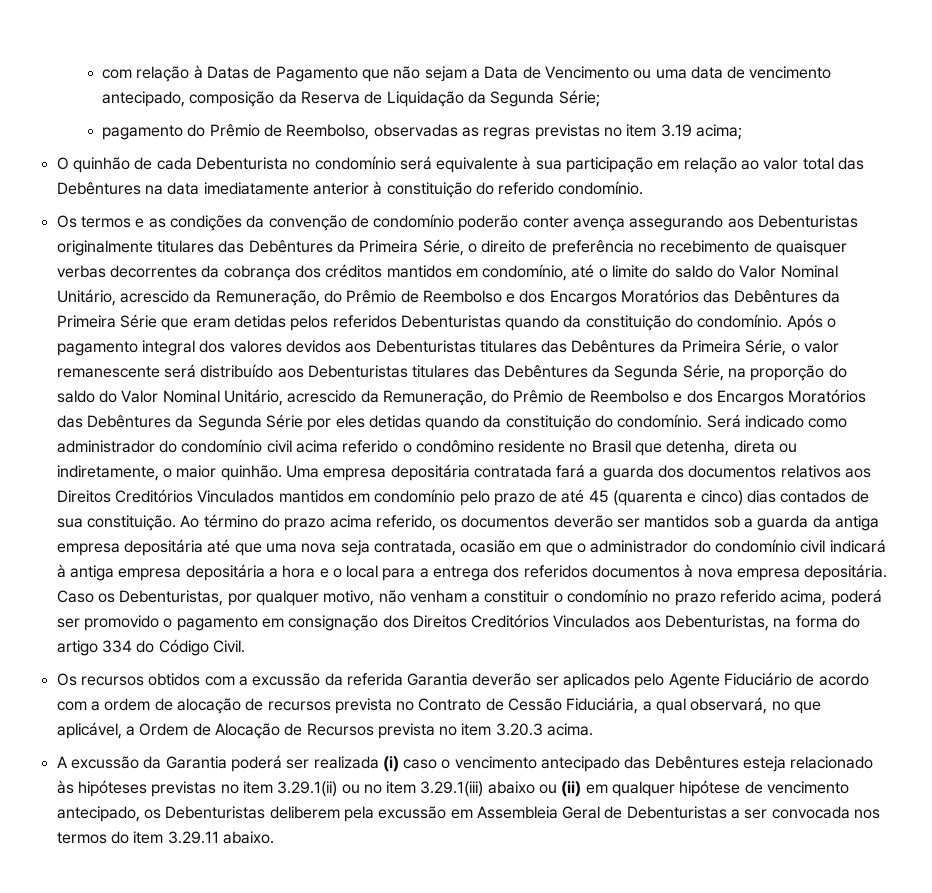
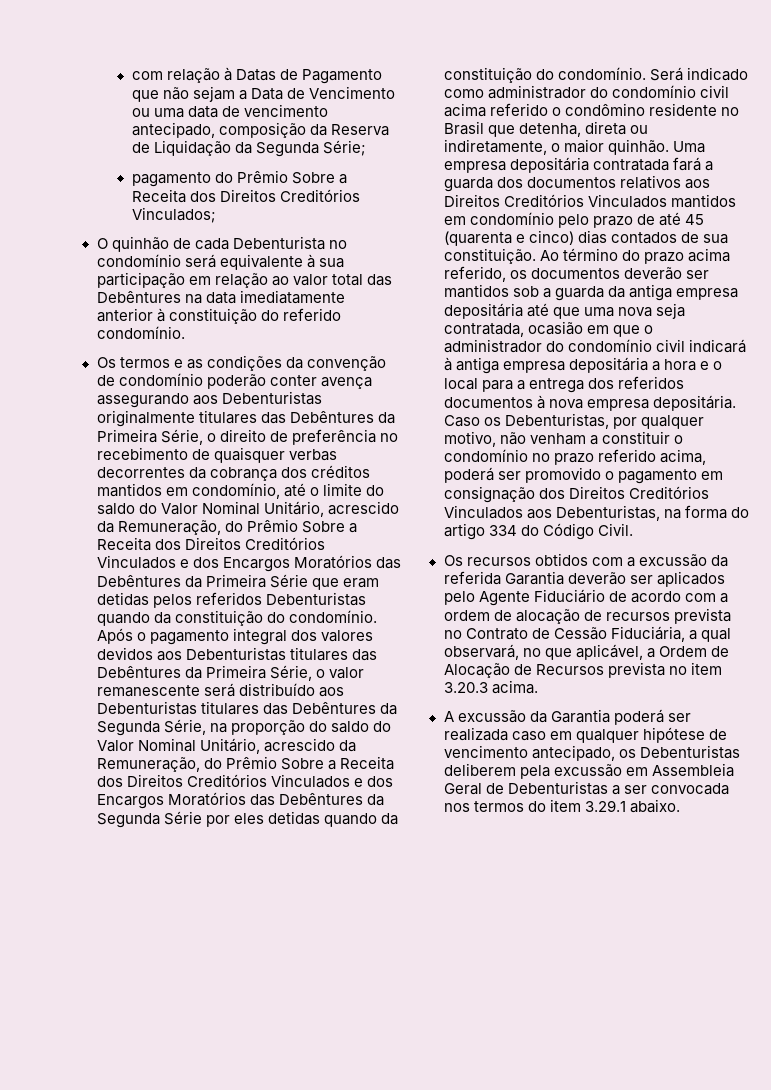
[263,124,742,140] de Reembolso, observadas as regras previstas no item 3.19 acima; -> [292,172,348,184] [131,189,361,203] [131,207,216,223] Sobre a Receita dos Direitos Creditórios Vinculados;
[400,290,502,303] de Reembolso -> [301,521,357,533] [96,537,325,551] [96,555,176,569] Sobre a Receita dos Direitos Creditórios Vinculados
[567,390,670,403] de Reembolso -> [280,756,394,770] [96,774,350,788] Sobre a Receita dos Direitos Creditórios Vinculados
[382,756,874,772] [56,780,582,797] (i) caso o vencimento antecipado das Debêntures esteja relacionado às hipóteses previstas no item 3.29.1(ii) ou no item 3.29.1(iii) abaixo ou (ii) -> [511,731,546,741] caso
[167,831,219,844] 3.29.11 -> [584,800,626,812] 3.29.1

